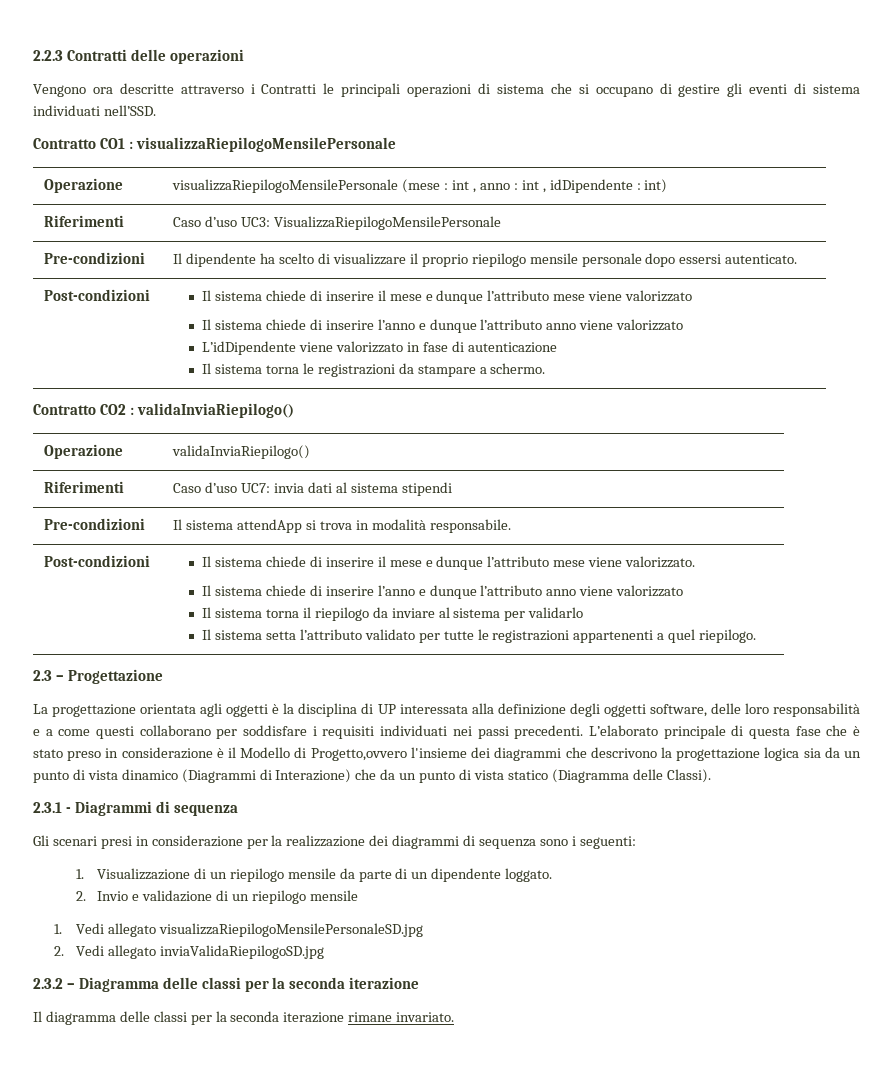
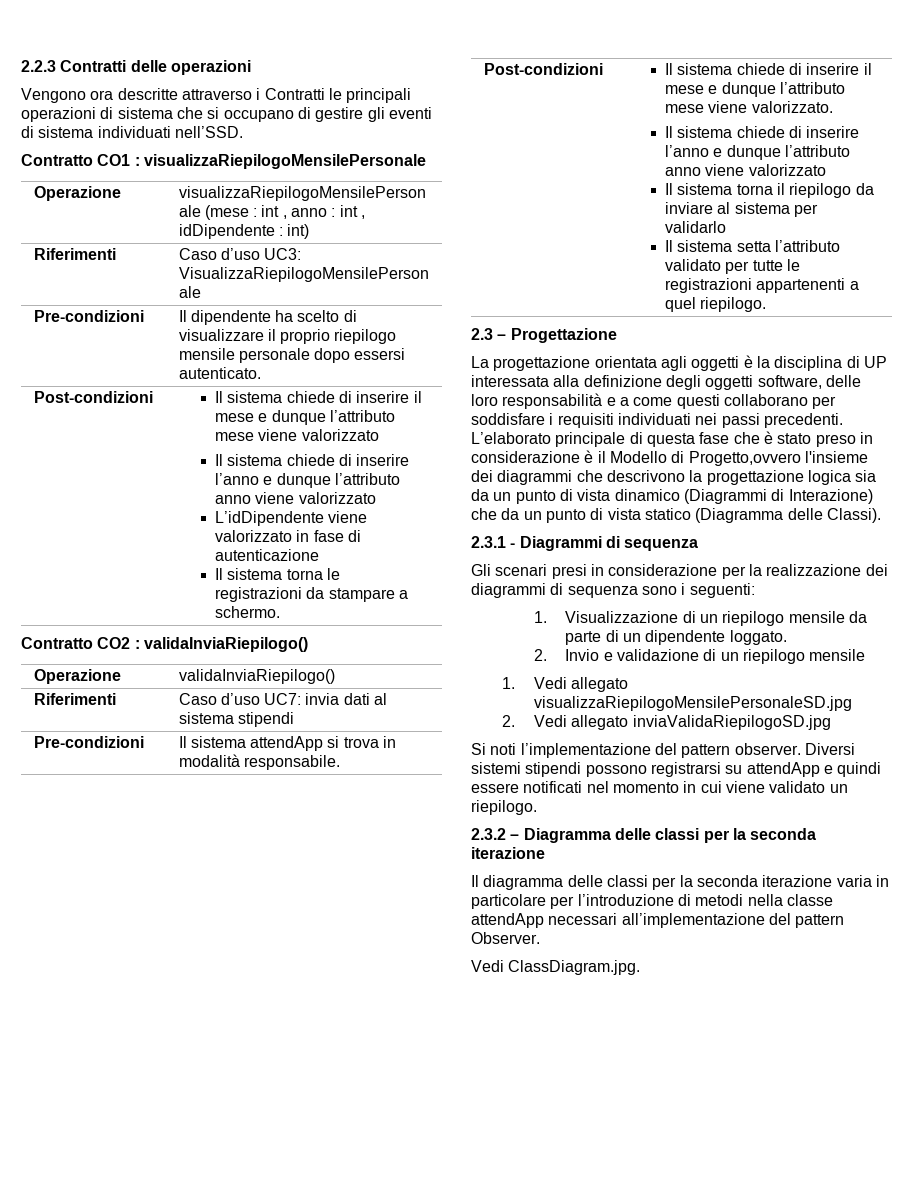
(324, 952) none -> [471,743,855,758] [471,762,882,777] [471,781,848,793] [471,800,537,815] // Si noti l’implementazione del pattern observer. Diversi sistemi stipendi possono registrarsi su attendApp e quindi essere notificati nel momento in cui viene validato un riepilogo.
[348,1012,455,1022] rimane invariato. -> [836,875,889,887] [471,894,833,909] [471,913,845,928] [471,932,540,944] [471,960,641,975] varia in particolare per l’introduzione di metodi nella classe attendApp necessari all’implementazione del pattern Observer. // Vedi ClassDiagram.jpg.

